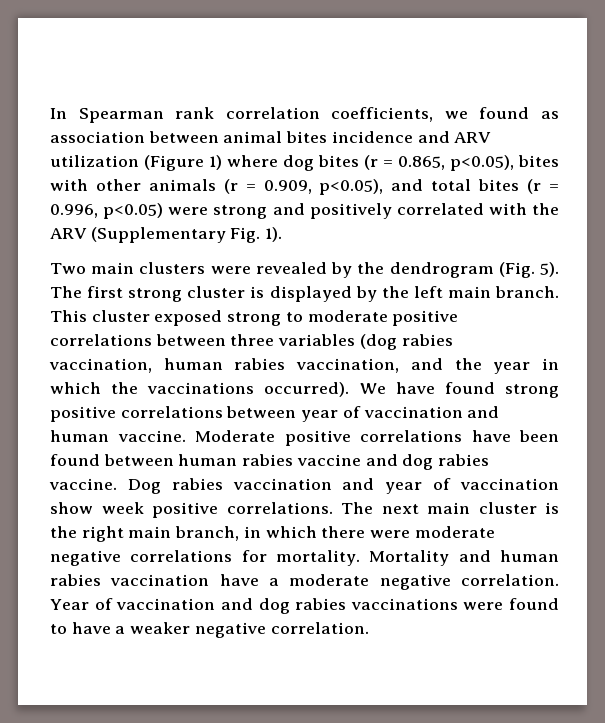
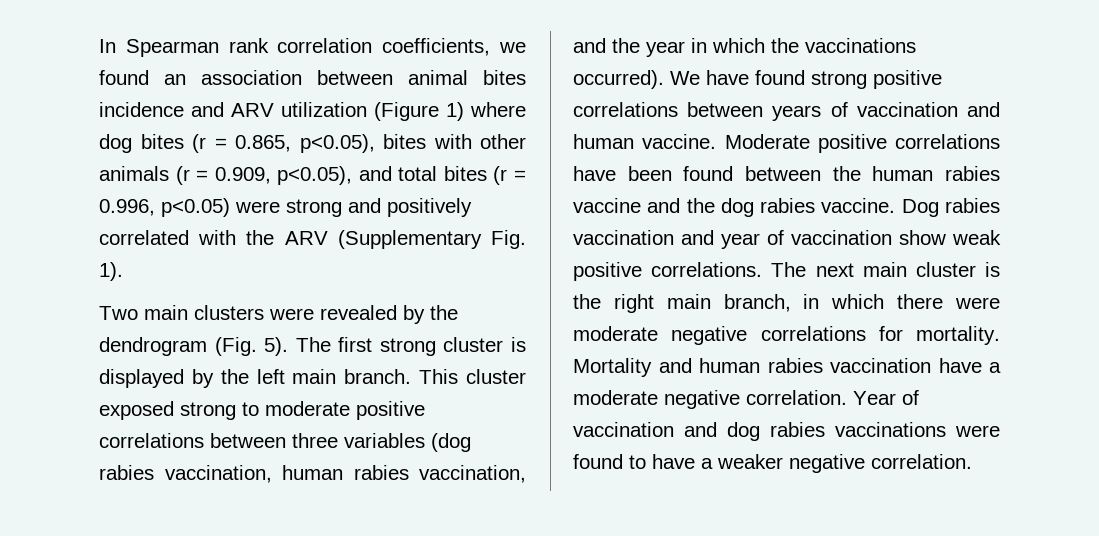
[541,111,559,119] as -> [164,74,186,85] an
[301,410,339,422] year -> [772,105,822,121] years
(174, 460) none -> [832,166,861,181] the
(398, 460) none -> [686,198,715,213] the
[101,502,144,514] week -> [952,230,1001,245] weak

